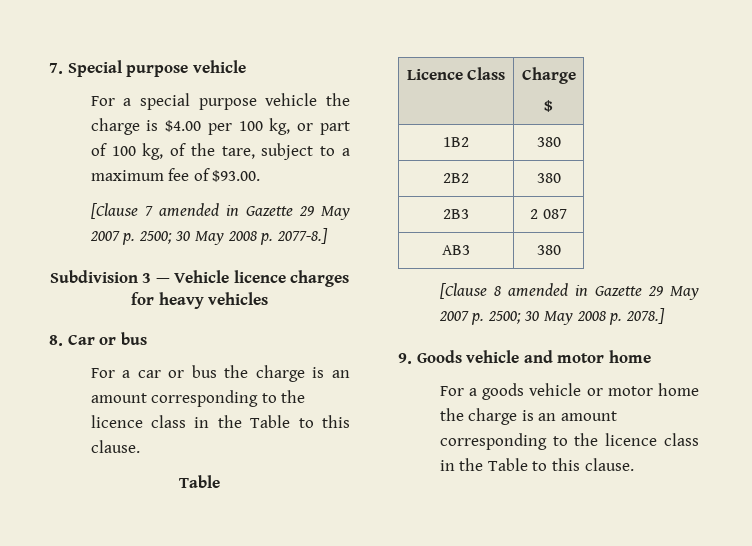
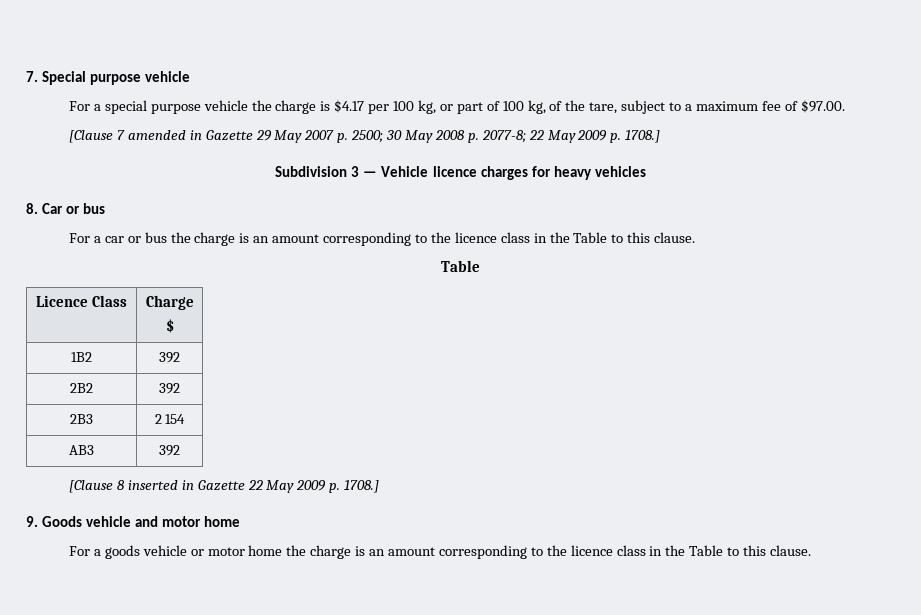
[165,120,202,132] $4.00 -> [334,100,365,113] $4.17
[212,170,261,182] $93.00. -> [800,100,845,113] $97.00.
[276,228,328,244] 2077-8.] -> [481,130,661,143] 2077-8; 22 May 2009 p. 1708.]
[536,137,561,147] 380 -> [159,352,180,363] 392
[536,173,561,183] 380 -> [159,383,180,394] 392
[542,209,567,219] 087 -> [165,414,186,424] 154
[536,245,561,255] 380 -> [159,445,180,456] 392
[507,283,699,300] [438,308,665,325] amended in Gazette 29 May 2007 p. 2500; 30 May 2008 p. 2078.] -> [127,480,380,493] inserted in Gazette 22 May 2009 p. 1708.]

